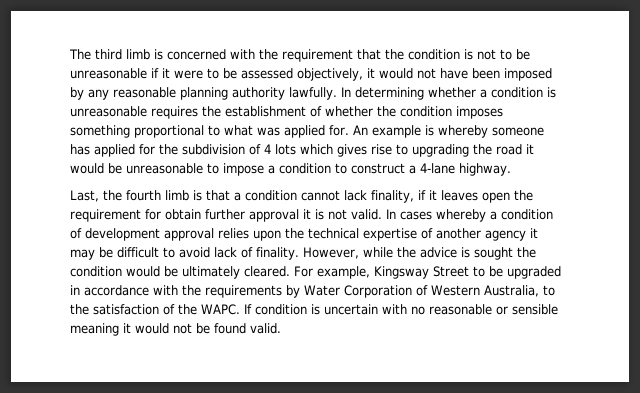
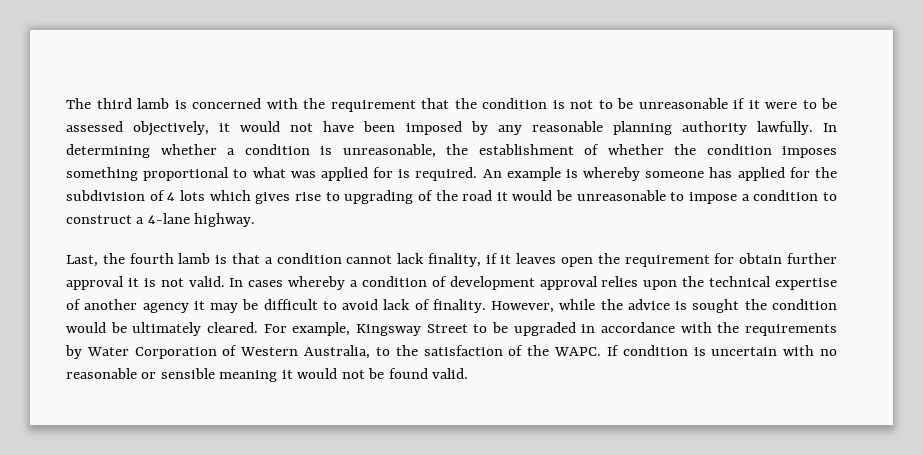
[126,49,150,60] limb -> [137,98,169,109] lamb
[70,106,198,119] unreasonable requires -> [342,144,436,158] unreasonable,
[329,125,349,136] for. -> [373,167,478,181] for is required.
(469, 150) none -> [417,190,433,201] of
[165,190,189,201] limb -> [178,253,211,264] lamb

